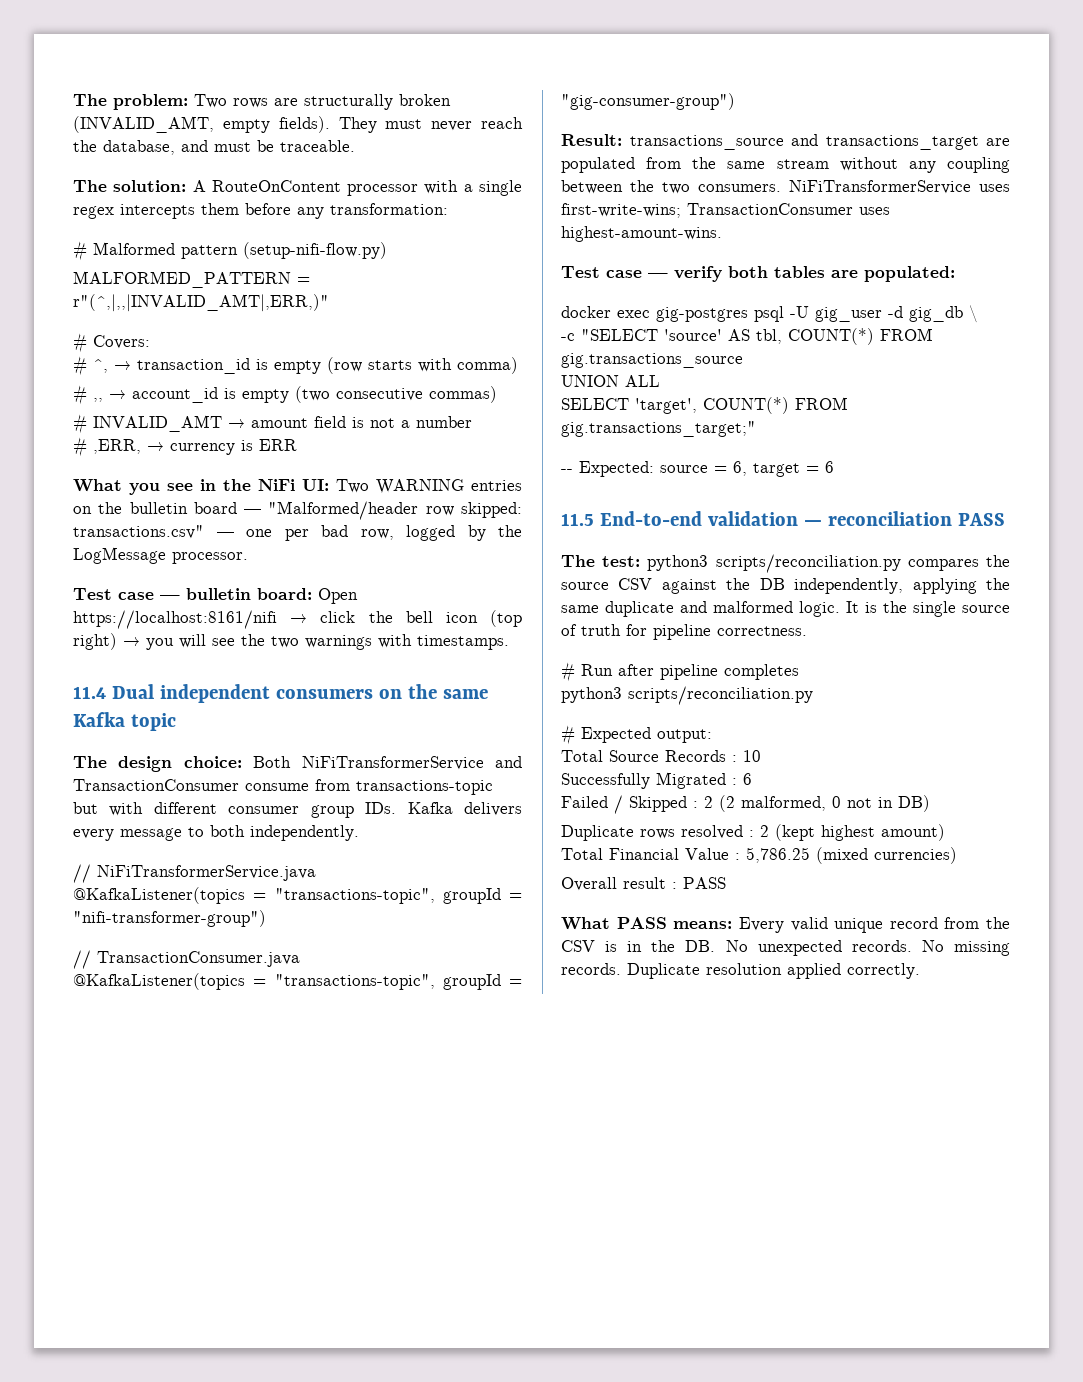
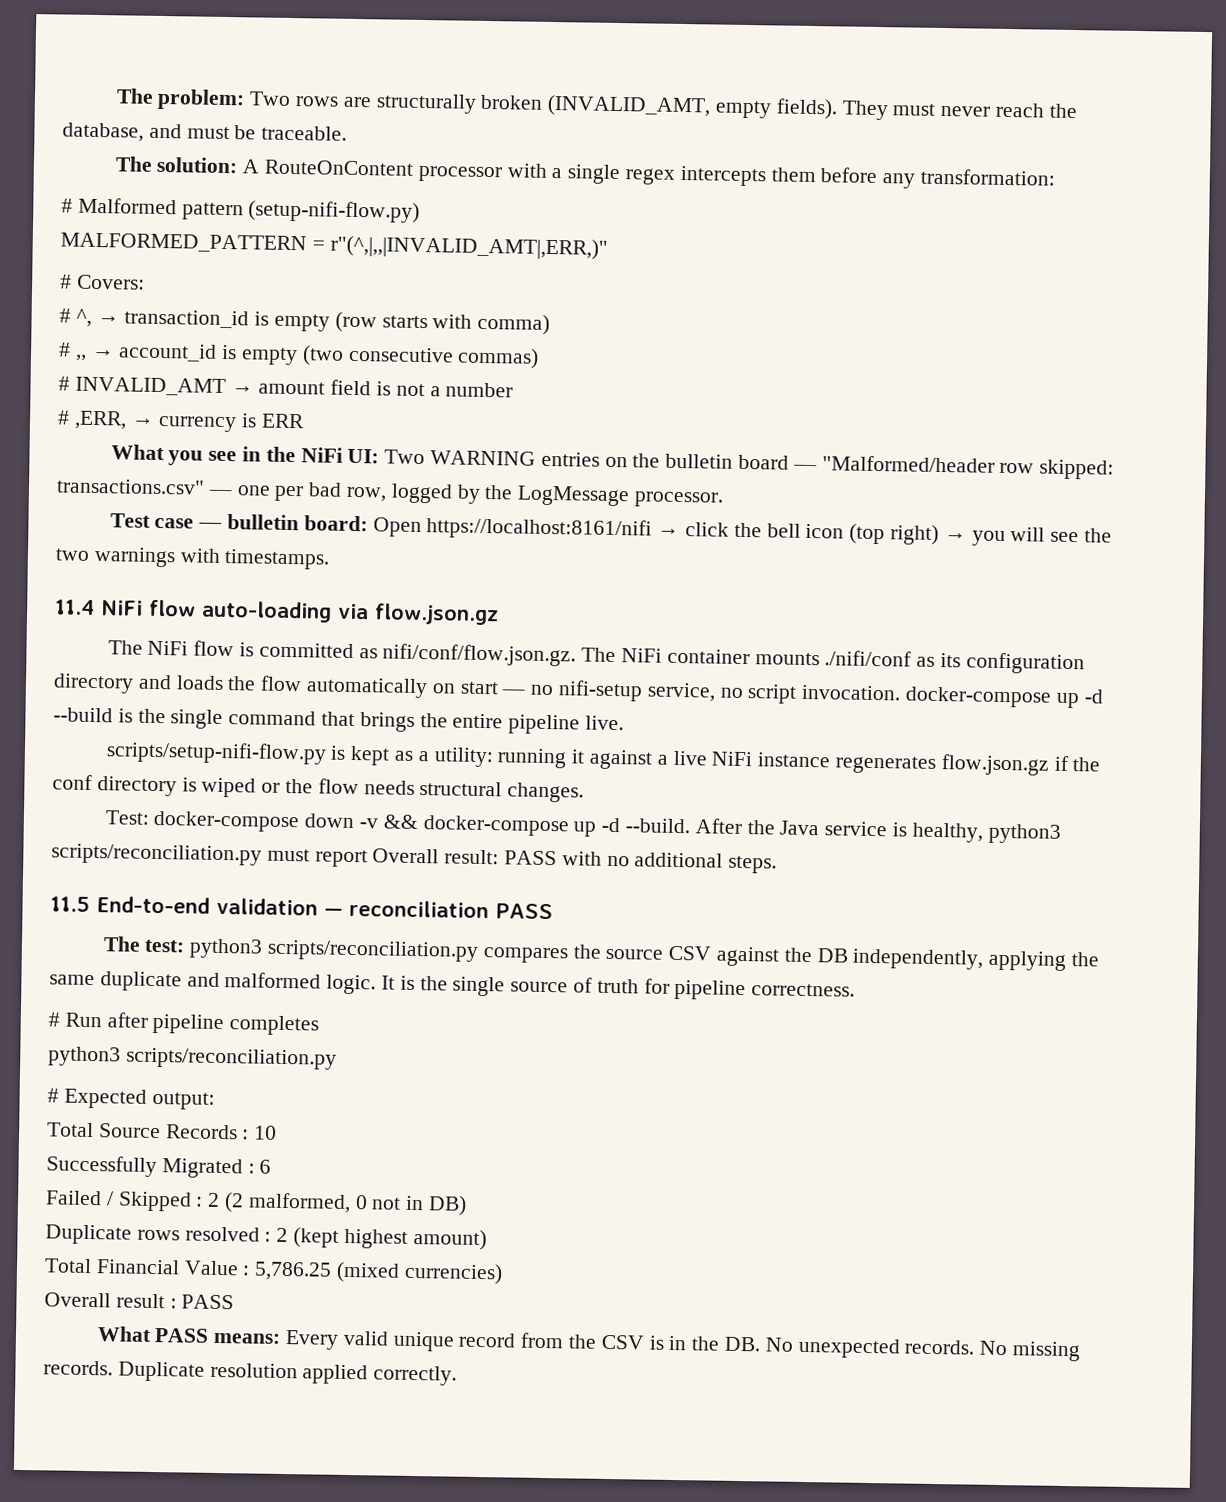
[111,684,488,703] [73,712,176,731] [73,756,522,772] [73,779,493,795] [73,802,522,818] [73,825,359,841] [73,864,316,883] [73,887,522,904] [73,910,266,927] [73,950,300,969] [73,973,522,990] [561,93,735,110] [561,134,1010,150] [561,157,1010,173] [561,180,1010,194] [561,203,890,218] [561,226,722,242] [561,266,955,282] [561,305,978,323] [561,328,933,345] [561,353,743,368] [561,375,660,387] [561,397,848,414] [561,421,756,437] [561,461,834,477] Dual independent consumers on the same Kafka topic // The design choice: Both NiFiTransformerService and TransactionConsumer consume from transactions-topic but with different consumer group IDs. Kafka delivers every message to both independently. // // NiFiTransformerService.java // @KafkaListener(topics = "transactions-topic", groupId = "nifi-transformer-group") // // TransactionConsumer.java // @KafkaListener(topics = "transactions-topic", groupId = "gig-consumer-group") // Result: transactions_source and transactions_target are populated from the same stream without any coupling between the two consumers. NiFiTransformerService uses first-write-wins; TransactionConsumer uses highest-amount-wins. // Test case — verify both tables are populated: // docker exec gig-postgres psql -U gig_user -d gig_db \ // -c "SELECT 'source' AS tbl, COUNT(*) FROM gig.transactions_source // UNION ALL // SELECT 'target', COUNT(*) FROM gig.transactions_target;" // -- Expected: source = 6, target = 6 -> [101,599,499,626] [107,640,1085,675] [53,673,1104,709] [53,707,625,735] [105,741,1101,776] [52,774,585,803] [104,810,1061,844] [51,843,778,874] NiFi flow auto-loading via flow.json.gz // The NiFi flow is committed as nifi/conf/flow.json.gz. The NiFi container mounts ./nifi/conf as its configuration directory and loads the flow automatically on start — no nifi-setup service, no script invocation. docker-compose up -d --build is the single command that brings the entire pipeline live. // scripts/setup-nifi-flow.py is kept as a utility: running it against a live NiFi instance regenerates flow.json.gz if the conf directory is wiped or the flow needs structural changes. // Test: docker-compose down -v && docker-compose up -d --build. After the Java service is healthy, python3 scripts/reconciliation.py must report Overall result: PASS with no additional steps.

